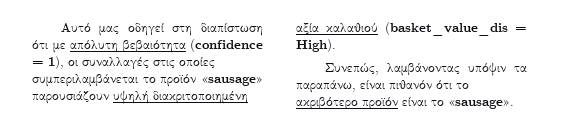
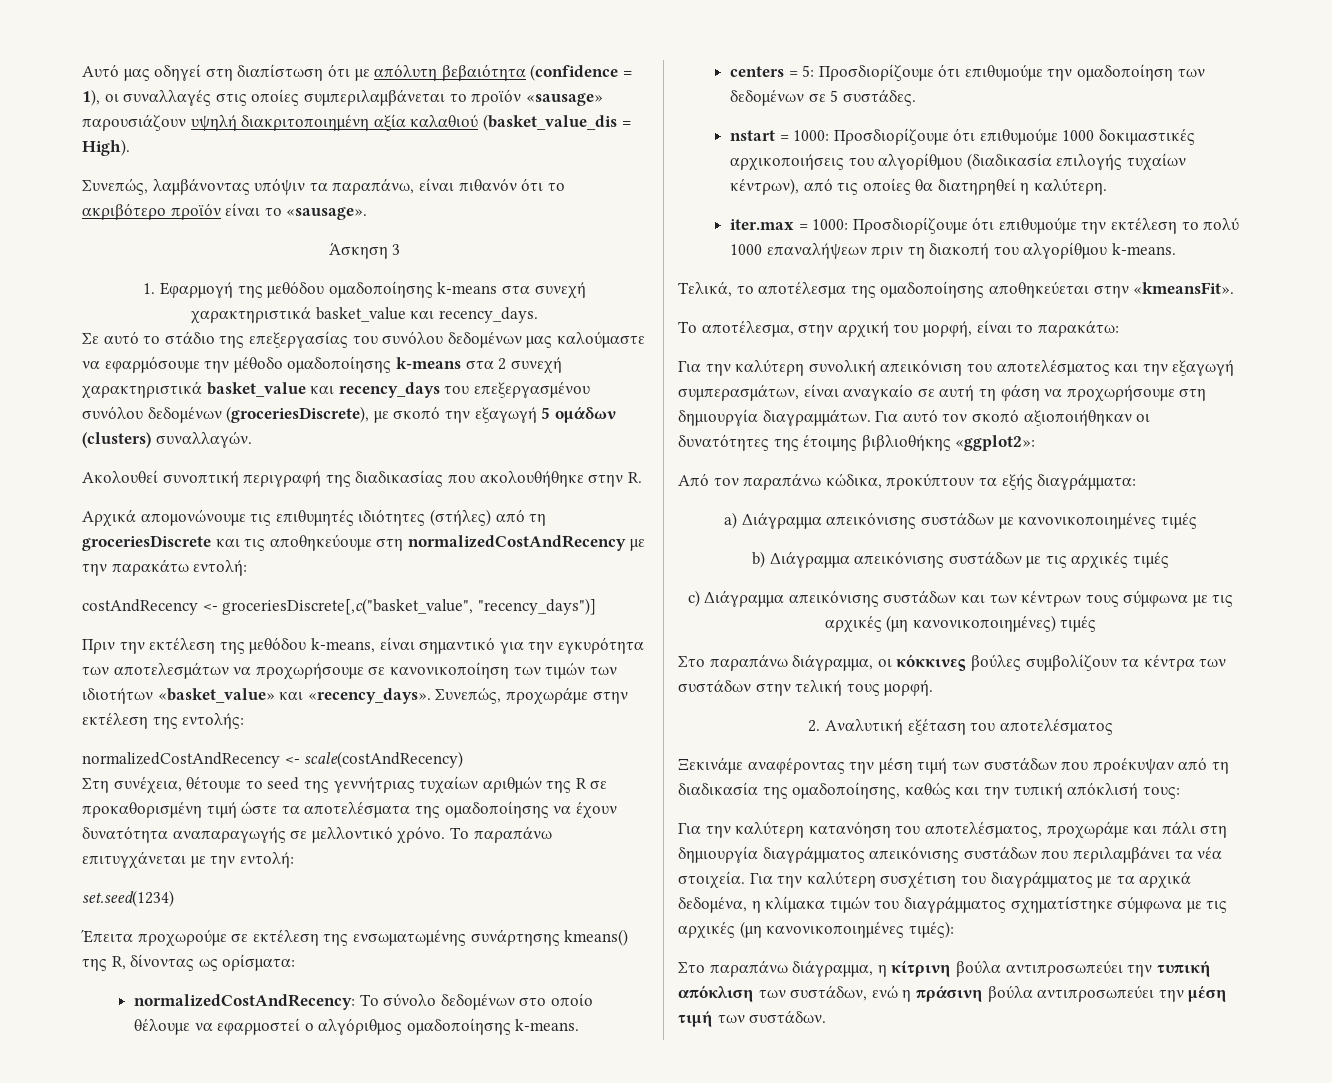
(514, 104) none -> [328,242,401,259] [143,281,586,299] [191,306,538,324] [82,331,645,348] [82,356,562,374] [82,381,590,399] [82,406,616,423] [82,431,252,448] [82,470,642,487] [82,509,547,527] [82,534,645,551] [82,559,248,576] [82,598,596,615] [82,637,644,654] [82,662,617,680] [82,687,628,705] [82,712,245,729] [82,751,464,768] [82,776,608,794] [82,801,617,819] [82,826,552,844] [82,851,294,869] [82,890,174,907] [81,929,629,947] [82,954,296,971] [133,993,593,1010] [133,1018,580,1035] [729,64,1205,81] [729,89,916,106] [729,128,1196,145] [729,153,1186,171] [729,178,1108,195] [729,217,1240,234] [729,242,1177,259] [678,281,1235,298] [678,320,1119,338] [678,359,1235,376] [678,384,1207,402] [678,409,1151,426] [678,434,1036,451] [678,473,1137,490] [724,512,1197,529] [751,551,1170,569] [687,590,1234,607] [824,615,1097,633] [678,654,1227,671] [678,679,934,696] [808,718,1113,735] [678,757,1229,774] [678,782,1180,799] [678,821,1228,839] [678,846,1223,863] [678,871,1192,889] [678,896,1228,914] [678,921,954,939] [678,960,1211,977] [678,985,1228,1002] [678,1010,827,1027] // Άσκηση 3 // 1. Εφαρμογή της μεθόδου ομαδοποίησης k-means στα συνεχή χαρακτηριστικά basket_value και recency_days. // Σε αυτό το στάδιο της επεξεργασίας του συνόλου δεδομένων μας καλούμαστε να εφαρμόσουμε την μέθοδο ομαδοποίησης k-means στα 2 συνεχή χαρακτηριστικά basket_value και recency_days του επεξεργασμένου συνόλου δεδομένων (groceriesDiscrete), με σκοπό την εξαγωγή 5 ομάδων (clusters) συναλλαγών. // Ακολουθεί συνοπτική περιγραφή της διαδικασίας που ακολουθήθηκε στην R. // Αρχικά απομονώνουμε τις επιθυμητές ιδιότητες (στήλες) από τη groceriesDiscrete και τις αποθηκεύουμε στη normalizedCostAndRecency με την παρακάτω εντολή: // costAndRecency <- groceriesDiscrete[,c("basket_value", "recency_days")] // Πριν την εκτέλεση της μεθόδου k-means, είναι σημαντικό για την εγκυρότητα των αποτελεσμάτων να προχωρήσουμε σε κανονικοποίηση των τιμών των ιδιοτήτων «basket_value» και «recency_days». Συνεπώς, προχωράμε στην εκτέλεση της εντολής: // normalizedCostAndRecency <- scale(costAndRecency) // Στη συνέχεια, θέτουμε το seed της γεννήτριας τυχαίων αριθμών της R σε προκαθορισμένη τιμή ώστε τα αποτελέσματα της ομαδοποίησης να έχουν δυνατότητα αναπαραγωγής σε μελλοντικό χρόνο. Το παραπάνω επιτυγχάνεται με την εντολή: // set.seed(1234) // Έπειτα προχωρούμε σε εκτέλεση της ενσωματωμένης συνάρτησης kmeans() της R, δίνοντας ως ορίσματα: // normalizedCostAndRecency: Το σύνολο δεδομένων στο οποίο θέλουμε να εφαρμοστεί ο αλγόριθμος ομαδοποίησης k-means. // centers = 5: Προσδιορίζουμε ότι επιθυμούμε την ομαδοποίηση των δεδομένων σε 5 συστάδες. // nstart = 1000: Προσδιορίζουμε ότι επιθυμούμε 1000 δοκιμαστικές αρχικοποιήσεις του αλγορίθμου (διαδικασία επιλογής τυχαίων κέντρων), από τις οποίες θα διατηρηθεί η καλύτερη. // iter.max = 1000: Προσδιορίζουμε ότι επιθυμούμε την εκτέλεση το πολύ 1000 επαναλήψεων πριν τη διακοπή του αλγορίθμου k-means. // Τελικά, το αποτέλεσμα της ομαδοποίησης αποθηκεύεται στην «kmeansFit». // Το αποτέλεσμα, στην αρχική του μορφή, είναι το παρακάτω: // Για την καλύτερη συνολική απεικόνιση του αποτελέσματος και την εξαγωγή συμπερασμάτων, είναι αναγκαίο σε αυτή τη φάση να προχωρήσουμε στη δημιουργία διαγραμμάτων. Για αυτό τον σκοπό αξιοποιήθηκαν οι δυνατότητες της έτοιμης βιβλιοθήκης «ggplot2»: // Από τον παραπάνω κώδικα, προκύπτουν τα εξής διαγράμματα: // a) Διάγραμμα απεικόνισης συστάδων με κανονικοποιημένες τιμές // b) Διάγραμμα απεικόνισης συστάδων με τις αρχικές τιμές // c) Διάγραμμα απεικόνισης συστάδων και των κέντρων τους σύμφωνα με τις αρχικές (μη κανονικοποιημένες) τιμές // Στο παραπάνω διάγραμμα, οι κόκκινες βούλες συμβολίζουν τα κέντρα των συστάδων στην τελική τους μορφή. // 2. Αναλυτική εξέταση του αποτελέσματος // Ξεκινάμε αναφέροντας την μέση τιμή των συστάδων που προέκυψαν από τη διαδικασία της ομαδοποίησης, καθώς και την τυπική απόκλισή τους: // Για την καλύτερη κατανόηση του αποτελέσματος, προχωράμε και πάλι στη δημιουργία διαγράμματος απεικόνισης συστάδων που περιλαμβάνει τα νέα στοιχεία. Για την καλύτερη συσχέτιση του διαγράμματος με τα αρχικά δεδομένα, η κλίμακα τιμών του διαγράμματος σχηματίστηκε σύμφωνα με τις αρχικές (μη κανονικοποιημένες τιμές): // Στο παραπάνω διάγραμμα, η κίτρινη βούλα αντιπροσωπεύει την τυπική απόκλιση των συστάδων, ενώ η πράσινη βούλα αντιπροσωπεύει την μέση τιμή των συστάδων.

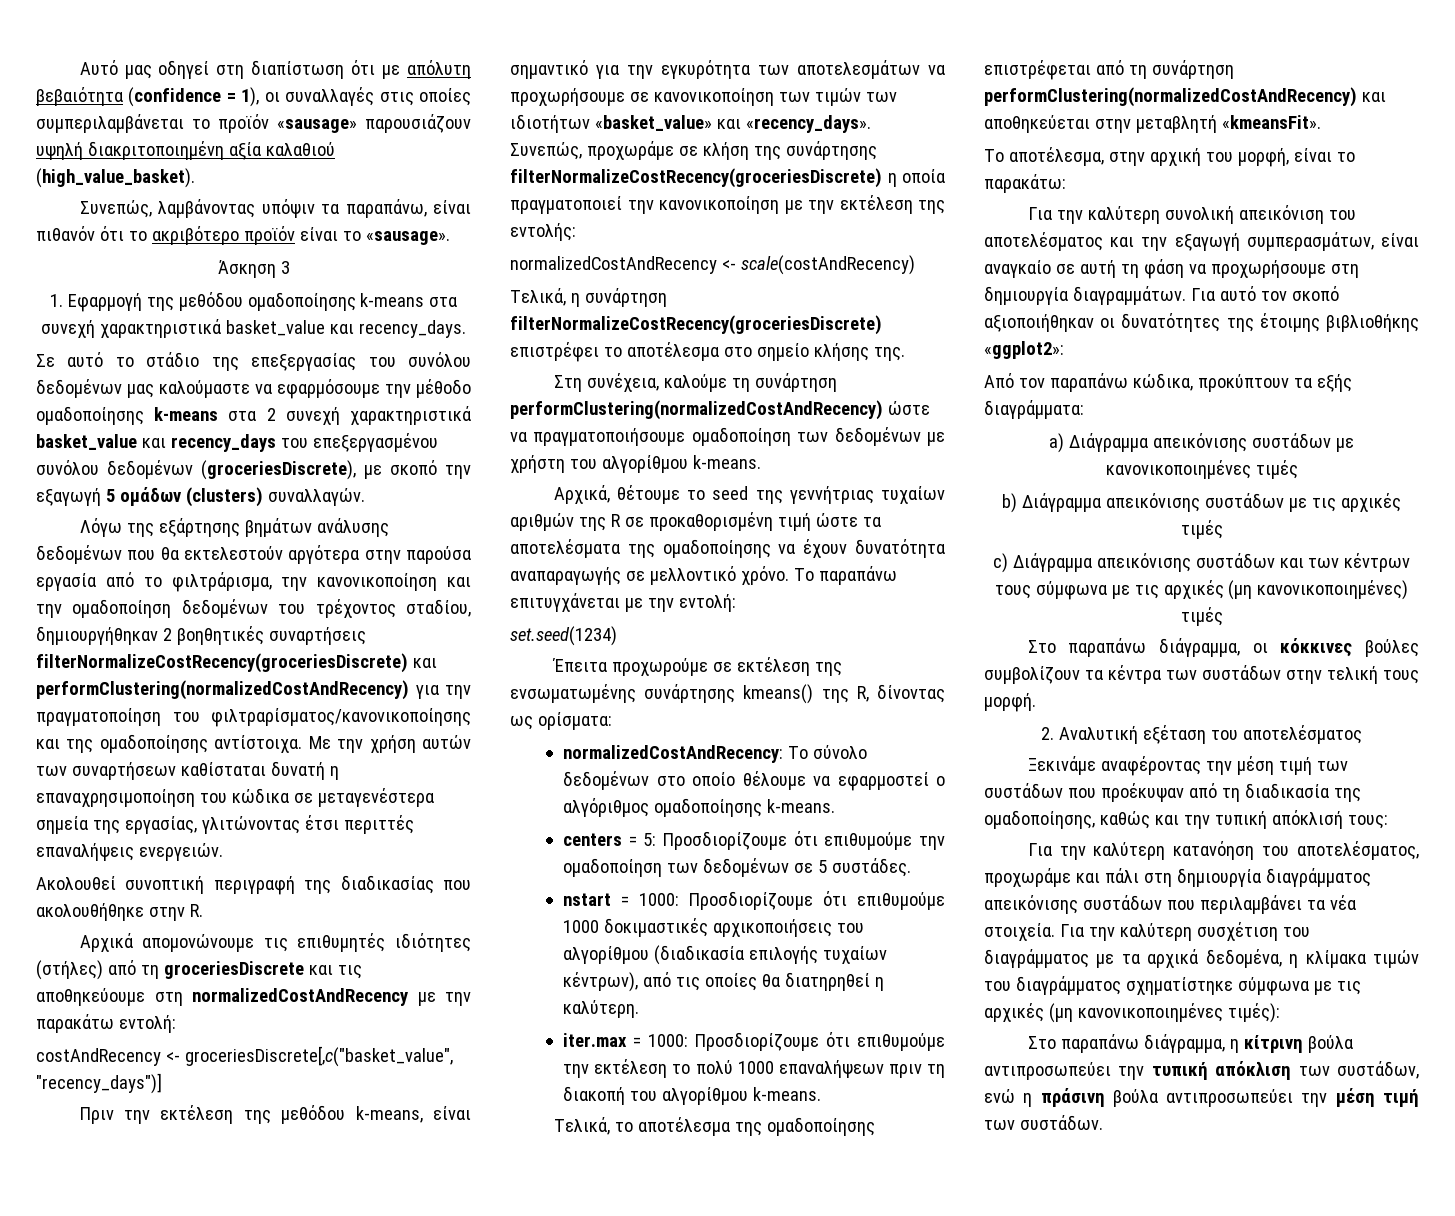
[482,114,631,131] [82,139,130,156] (basket_value_dis = High). -> [36,168,195,188] (high_value_basket).
(252, 439) none -> [79,518,389,537] [36,545,471,564] [36,572,471,592] [36,599,471,618] [36,626,366,645] [36,653,437,673] [36,680,471,700] [36,708,471,727] [36,734,471,753] [36,761,339,780] [36,788,434,807] [36,815,414,834] [36,843,223,861] // Λόγω της εξάρτησης βημάτων ανάλυσης δεδομένων που θα εκτελεστούν αργότερα στην παρούσα εργασία από το φιλτράρισμα, την κανονικοποίηση και την ομαδοποίηση δεδομένων του τρέχοντος σταδίου, δημιουργήθηκαν 2 βοηθητικές συναρτήσεις filterNormalizeCostRecency(groceriesDiscrete) και performClustering(normalizedCostAndRecency) για την πραγματοποίηση του φιλτραρίσματος/κανονικοποίησης και της ομαδοποίησης αντίστοιχα. Με την χρήση αυτών των συναρτήσεων καθίσταται δυνατή η επαναχρησιμοποίηση του κώδικα σε μεταγενέστερα σημεία της εργασίας, γλιτώνοντας έτσι περιττές επαναλήψεις ενεργειών.
[592,692,628,704] στην -> [678,141,877,160] [510,168,945,188] [510,196,834,214] σε κλήση της συνάρτησης filterNormalizeCostRecency(groceriesDiscrete) η οποία πραγματοποιεί την κανονικοποίηση με την
[82,776,182,794] Στη συνέχεια, -> [510,288,667,307] [510,315,882,335] [510,342,905,362] [553,373,837,392] [510,400,930,420] [510,427,945,446] [510,455,761,473] [553,485,610,504] Τελικά, η συνάρτηση filterNormalizeCostRecency(groceriesDiscrete) επιστρέφει το αποτέλεσμα στο σημείο κλήσης της. // Στη συνέχεια, καλούμε τη συνάρτηση performClustering(normalizedCostAndRecency) ώστε να πραγματοποιήσουμε ομαδοποίηση των δεδομένων με χρήστη του αλγορίθμου k-means. // Αρχικά,
(985, 289) none -> [984,60,1234,80] [984,87,1386,107] επιστρέφεται από τη συνάρτηση performClustering(normalizedCostAndRecency) και
(1129, 292) none -> [1135,115,1217,133] μεταβλητή

